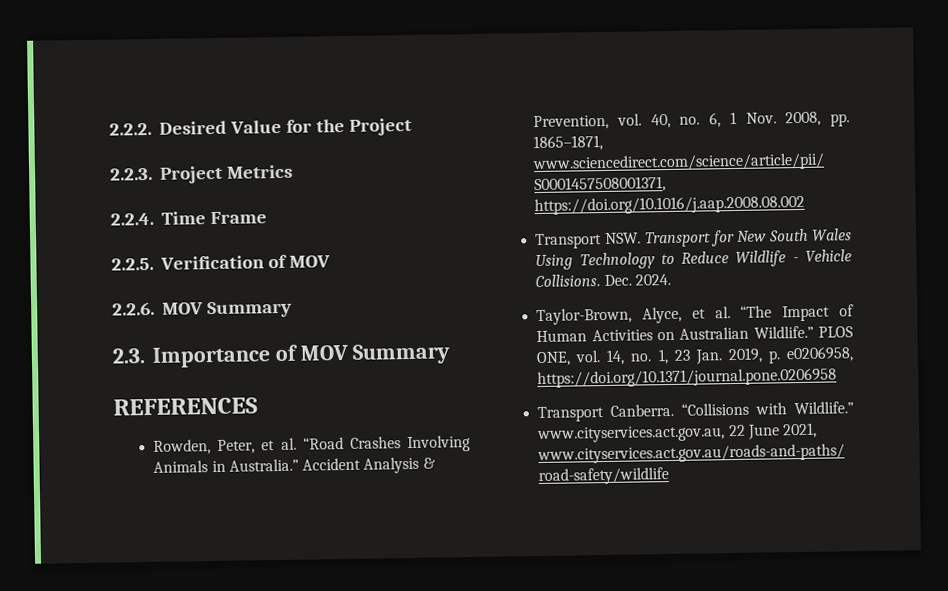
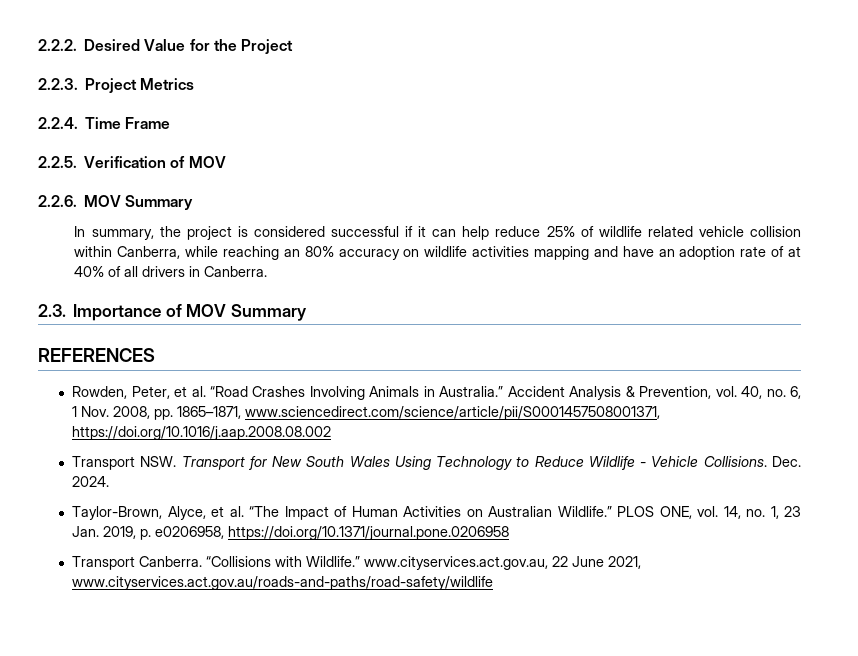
(292, 309) none -> [74,226,802,240] [74,246,802,260] [74,266,268,277] // In summary, the project is considered successful if it can help reduce 25% of wildlife related vehicle collision within Canberra, while reaching an 80% accuracy on wildlife activities mapping and have an adoption rate of at 40% of all drivers in Canberra.

